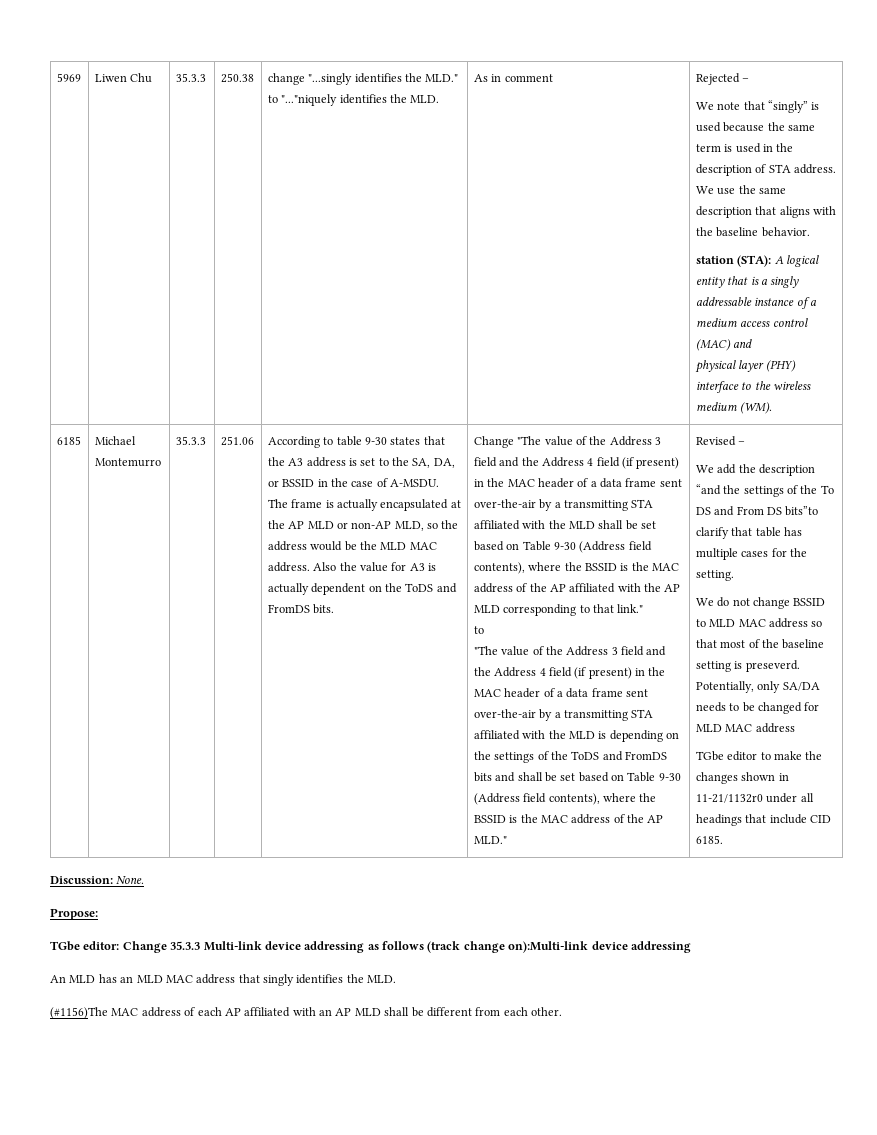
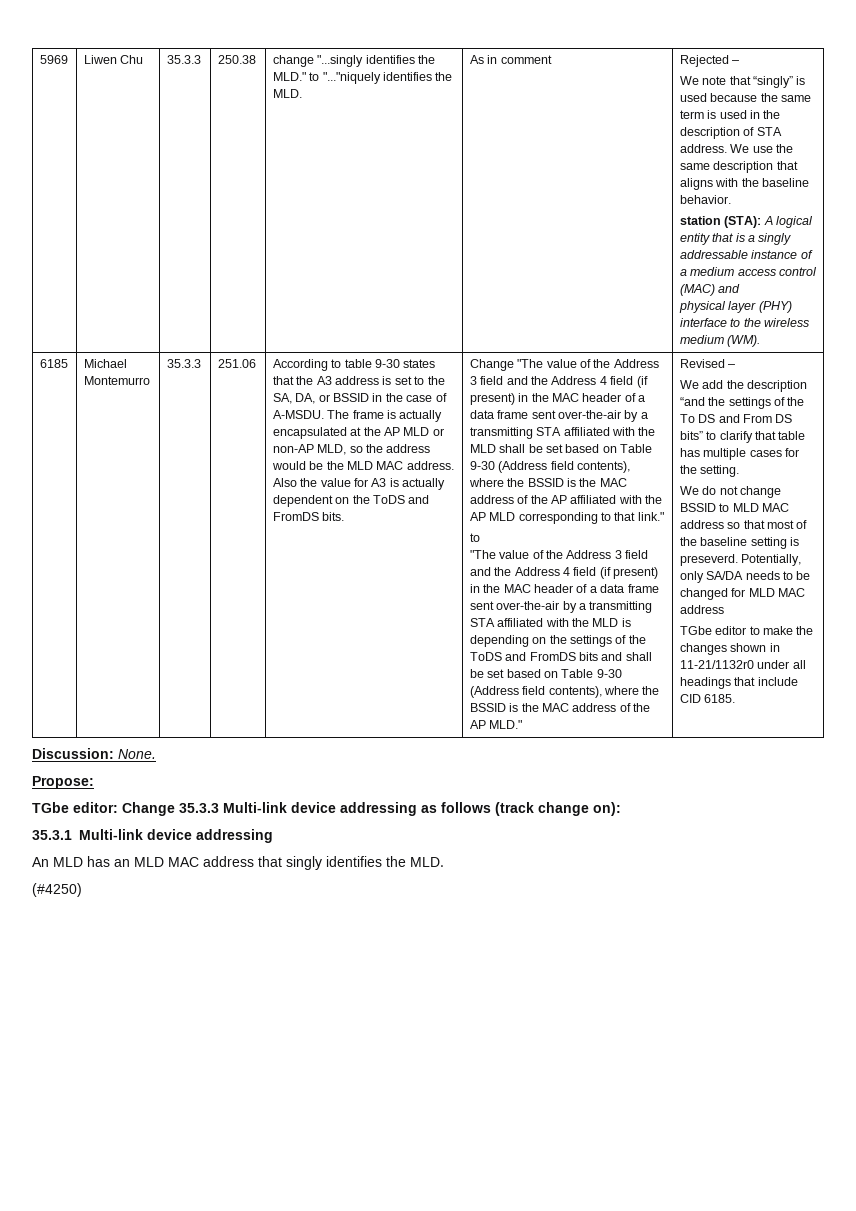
[785,506,819,516] bits”to -> [679,431,717,440] bits” to
[508,941,589,953] on):Multi-link -> [593,802,621,816] [32,829,143,840] on): // 35.3.1 Multi-link
[50,1007,562,1019] (#1156)The MAC address of each AP affiliated with an AP MLD shall be different from each other. -> [32,883,82,897] (#4250)

